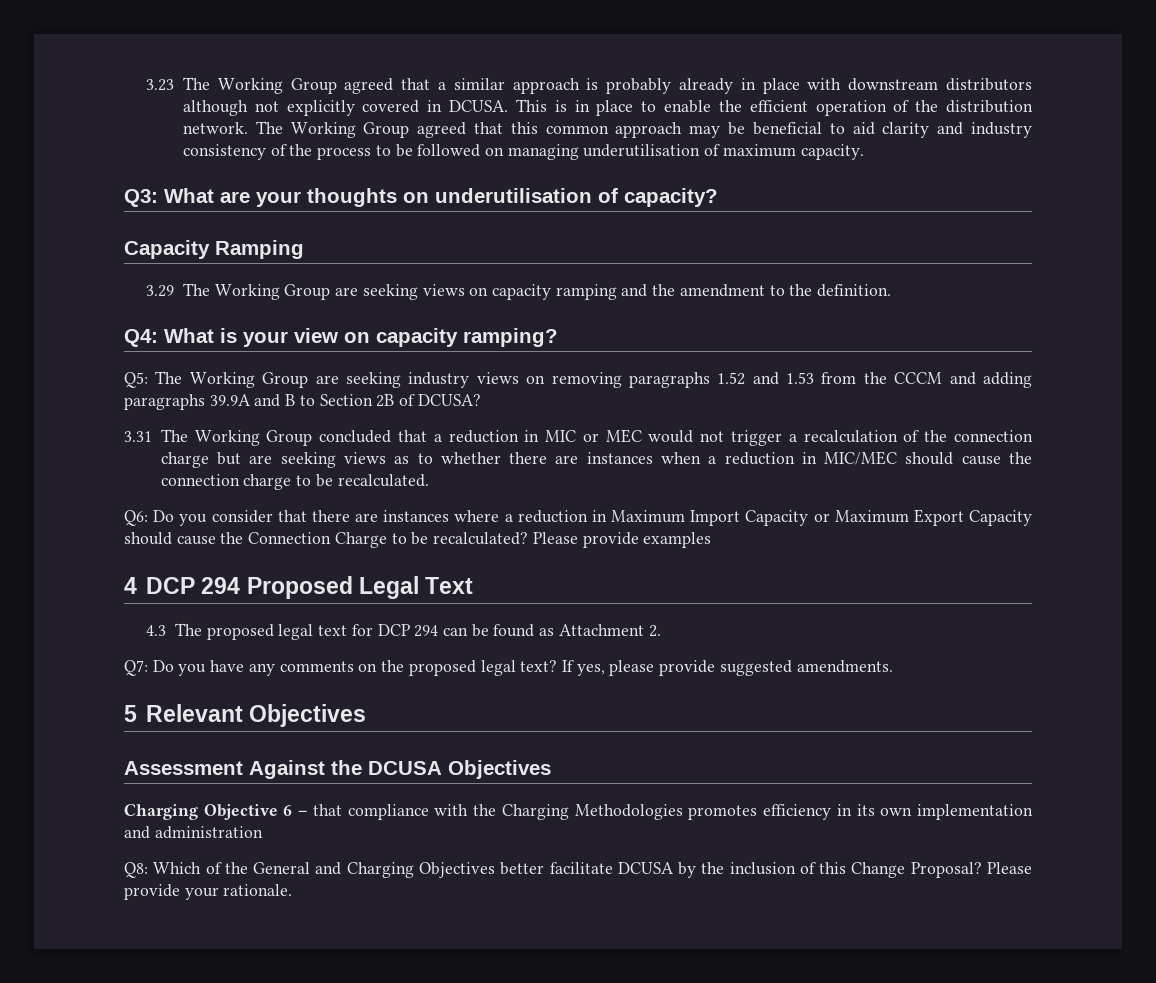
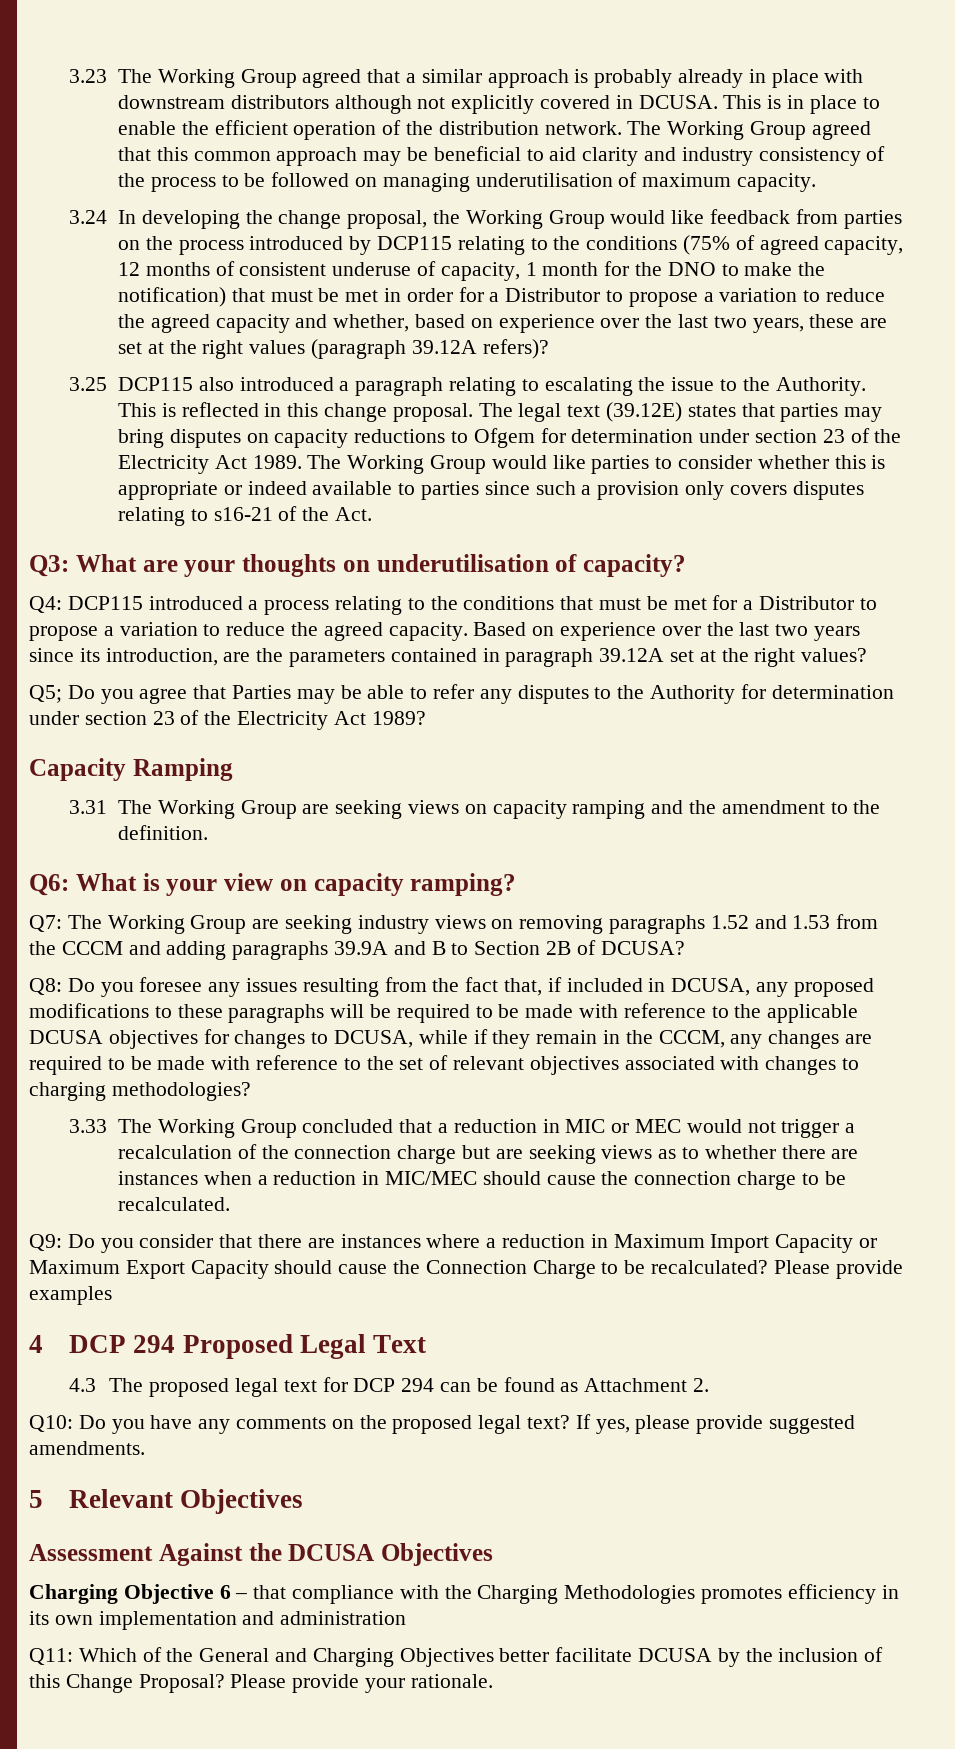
(864, 152) none -> [69,209,902,229] [117,235,904,255] [117,261,826,281] [117,287,886,307] [117,314,888,333] [117,339,549,359] [69,377,866,396] [117,402,883,422] [117,428,902,448] [117,455,886,474] [117,481,864,500] [117,506,372,526] // 3.24 In developing the change proposal, the Working Group would like feedback from parties on the process introduced by DCP115 relating to the conditions (75% of agreed capacity, 12 months of consistent underuse of capacity, 1 month for the DNO to make the notification) that must be met in order for a Distributor to propose a variation to reduce the agreed capacity and whether, based on experience over the last two years, these are set at the right values (paragraph 39.12A refers)? // 3.25 DCP115 also introduced a paragraph relating to escalating the issue to the Authority. This is reflected in this change proposal. The legal text (39.12E) states that parties may bring disputes on capacity reductions to Ofgem for determination under section 23 of the Electricity Act 1989. The Working Group would like parties to consider whether this is appropriate or indeed available to parties since such a provision only covers disputes relating to s16-21 of the Act.
(718, 197) none -> [29,595,877,615] [29,622,861,641] [29,648,868,667] [29,684,894,704] [29,710,426,730] // Q4: DCP115 introduced a process relating to the conditions that must be met for a Distributor to propose a variation to reduce the agreed capacity. Based on experience over the last two years since its introduction, are the parameters contained in paragraph 39.12A set at the right values? // Q5; Do you agree that Parties may be able to refer any disputes to the Authority for determination under section 23 of the Electricity Act 1989?
[146,285,175,297] 3.29 -> [69,800,108,814] 3.31
[124,329,158,347] Q4: -> [29,874,69,896] Q6:
[124,372,148,388] Q5: -> [29,915,62,932] Q7:
[124,431,152,442] 3.31 -> [29,977,874,997] [29,1003,859,1023] [29,1029,873,1049] [29,1055,860,1075] [29,1082,251,1101] [69,1119,108,1133] Q8: Do you foresee any issues resulting from the fact that, if included in DCUSA, any proposed modifications to these paragraphs will be required to be made with reference to the applicable DCUSA objectives for changes to DCUSA, while if they remain in the CCCM, any changes are required to be made with reference to the set of relevant objectives associated with changes to charging methodologies? // 3.33
[124,510,148,526] Q6: -> [29,1234,62,1251] Q9:
[124,660,148,676] Q7: -> [29,1415,73,1432] Q10:
[124,862,148,878] Q8: -> [29,1648,73,1665] Q11:

